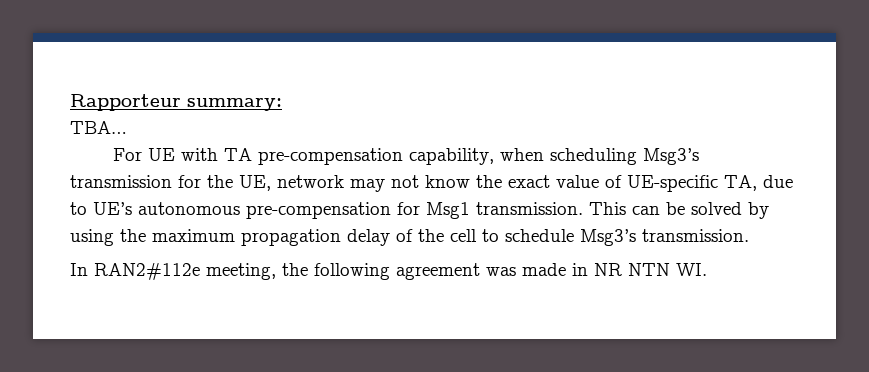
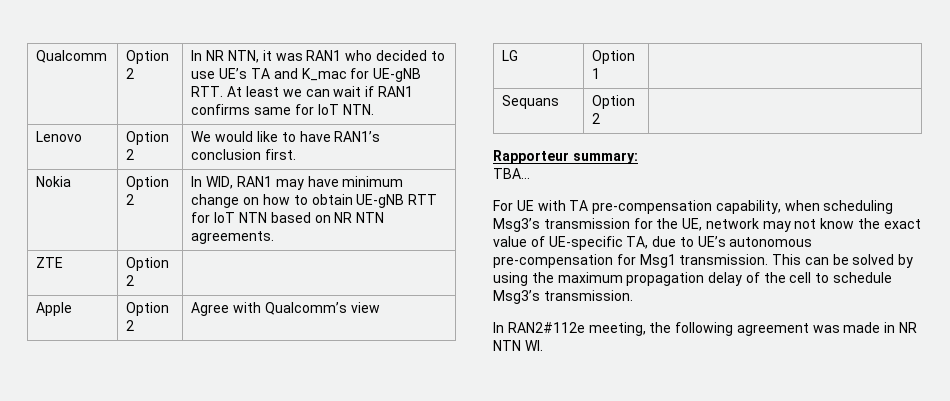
(70, 102) none -> [36,50,108,63] [126,50,170,64] [126,68,135,79] [191,50,445,63] [191,68,422,82] [191,86,413,97] [191,104,374,115] [36,131,83,142] [126,131,170,145] [126,149,135,160] [191,131,381,142] [191,149,297,160] [36,176,72,187] [126,176,170,190] [126,194,135,205] [191,176,404,190] [191,194,438,208] [191,212,385,223] [191,231,275,244] [36,257,64,268] [126,257,170,271] [126,275,135,286] [36,302,73,316] [126,302,170,316] [126,320,135,331] [191,302,380,316] [502,50,519,61] [592,50,636,64] [592,68,601,79] [502,95,560,109] [592,95,636,109] [592,113,601,124] Qualcomm | Option 2 | In NR NTN, it was RAN1 who decided to use UE’s TA and K_mac for UE-gNB RTT. At least we can wait if RAN1 confirms same for IoT NTN. // Lenovo | Option 2 | We would like to have RAN1’s conclusion first. // Nokia | Option 2 | In WID, RAN1 may have minimum change on how to obtain UE-gNB RTT for IoT NTN based on NR NTN agreements. // ZTE | Option 2 | // Apple | Option 2 | Agree with Qualcomm’s view // LG | Option 1 | // Sequans | Option 2 | //

